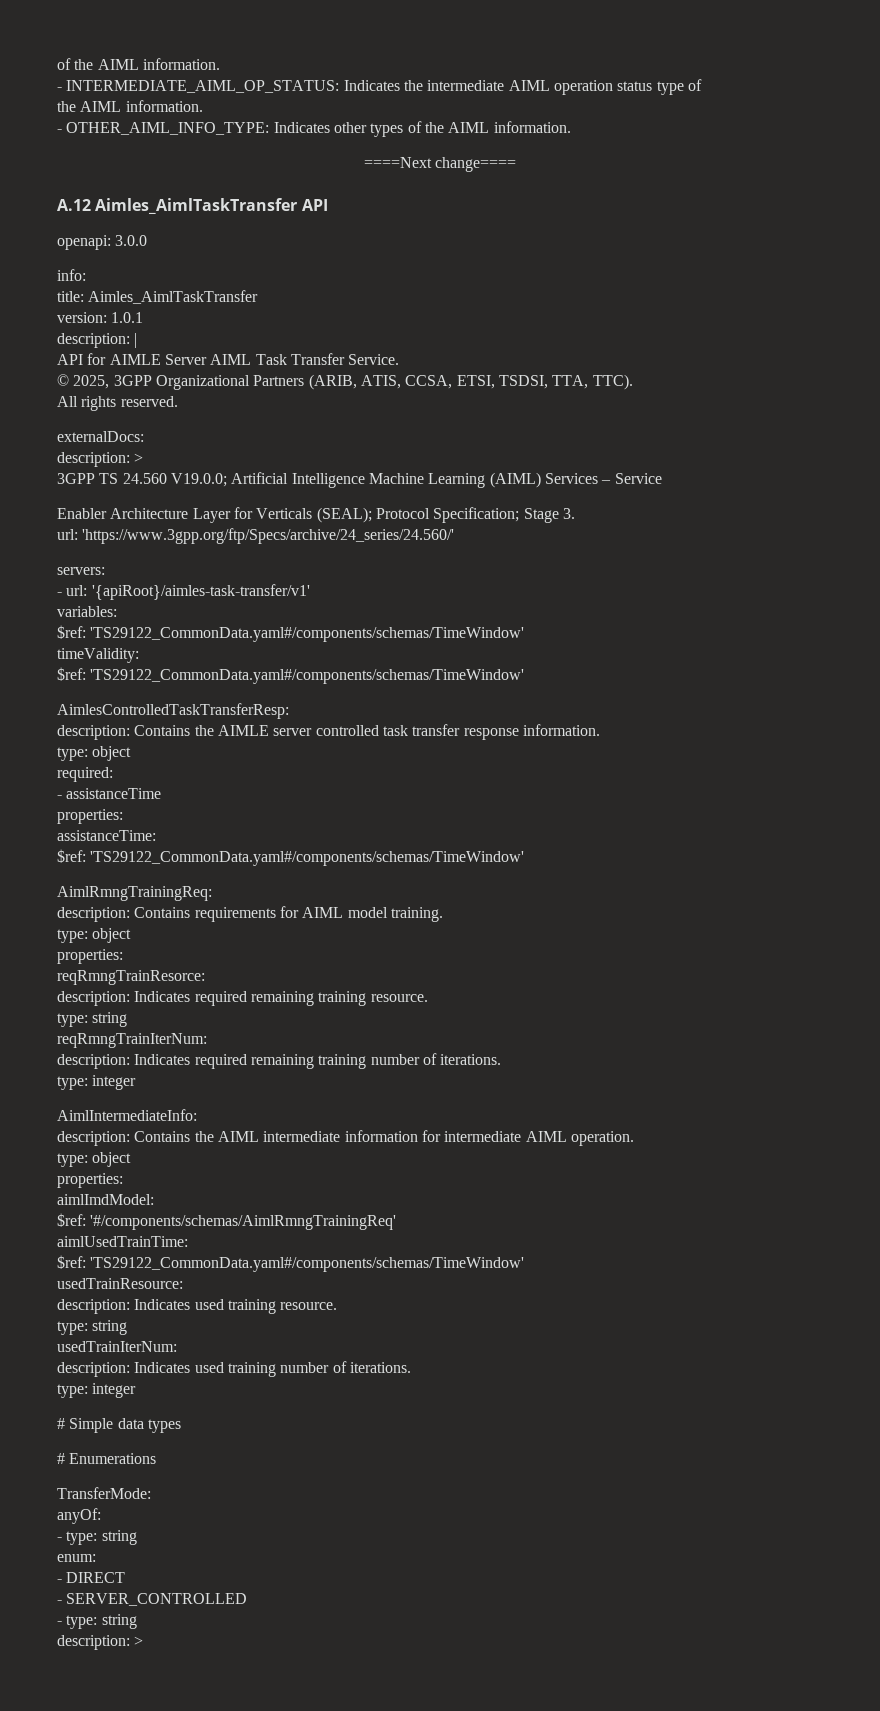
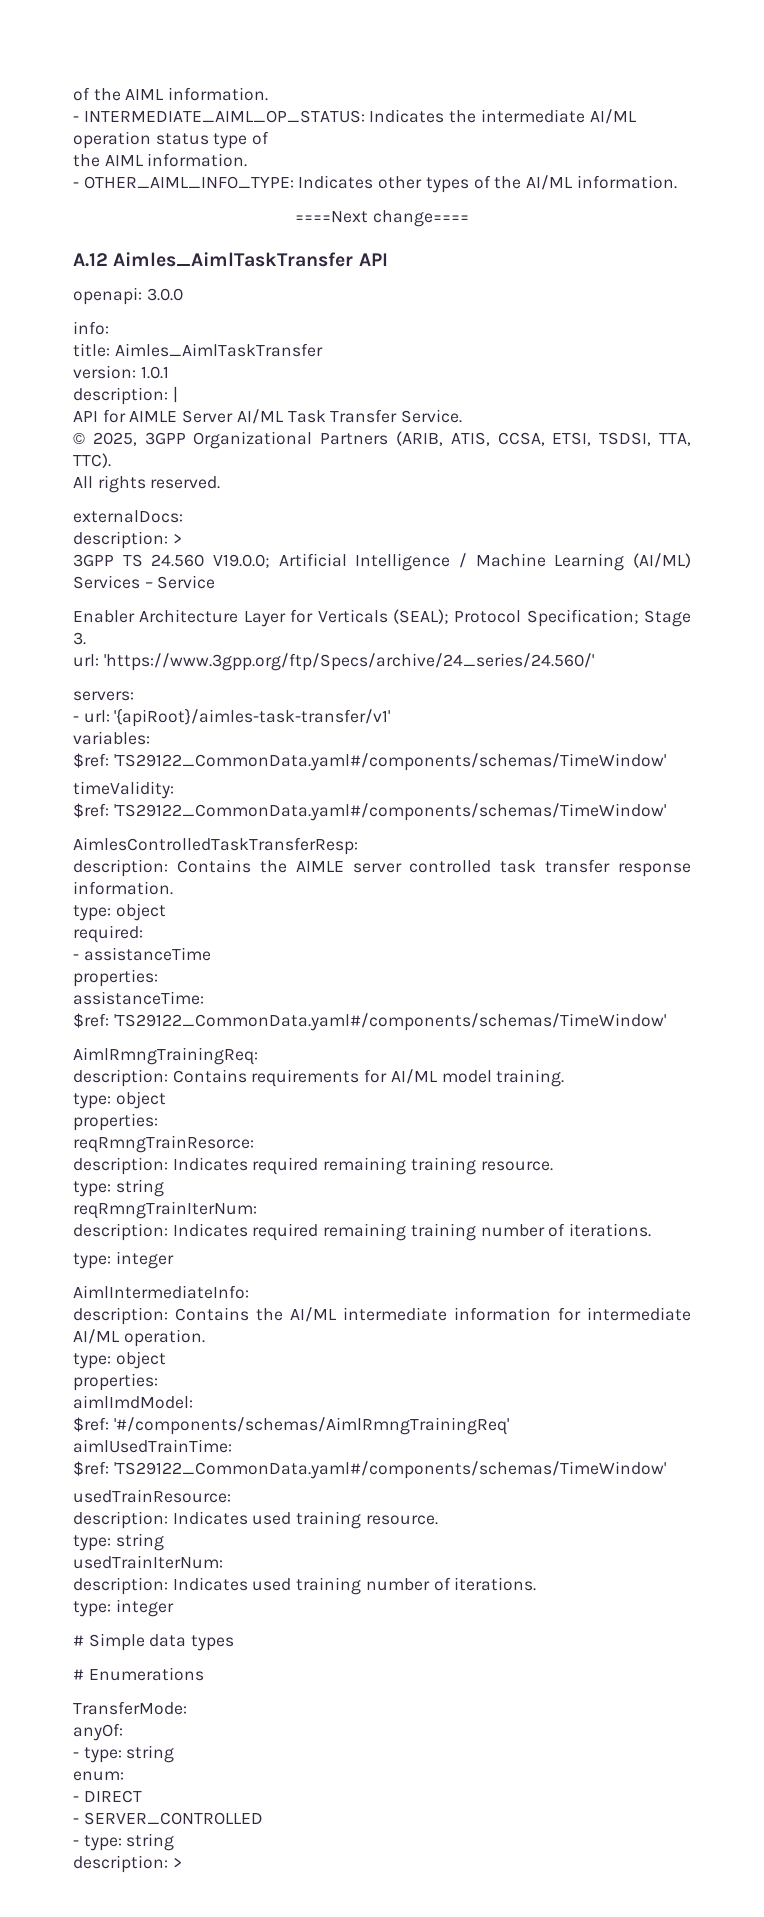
[508,80,550,91] AIML -> [589,109,637,124] AI/ML
[448,122,490,133] AIML -> [526,175,574,190] AI/ML
[210,354,252,365] AIML -> [236,409,284,424] AI/ML
(365, 480) none -> [459,553,467,568] /
[489,472,541,488] (AIML) -> [633,553,691,568] (AI/ML)
[302,907,344,918] AIML -> [390,1069,438,1084] AI/ML
[217,1131,259,1142] AIML -> [290,1307,337,1322] AI/ML
[525,1131,567,1142] AIML -> [73,1329,120,1344] AI/ML

